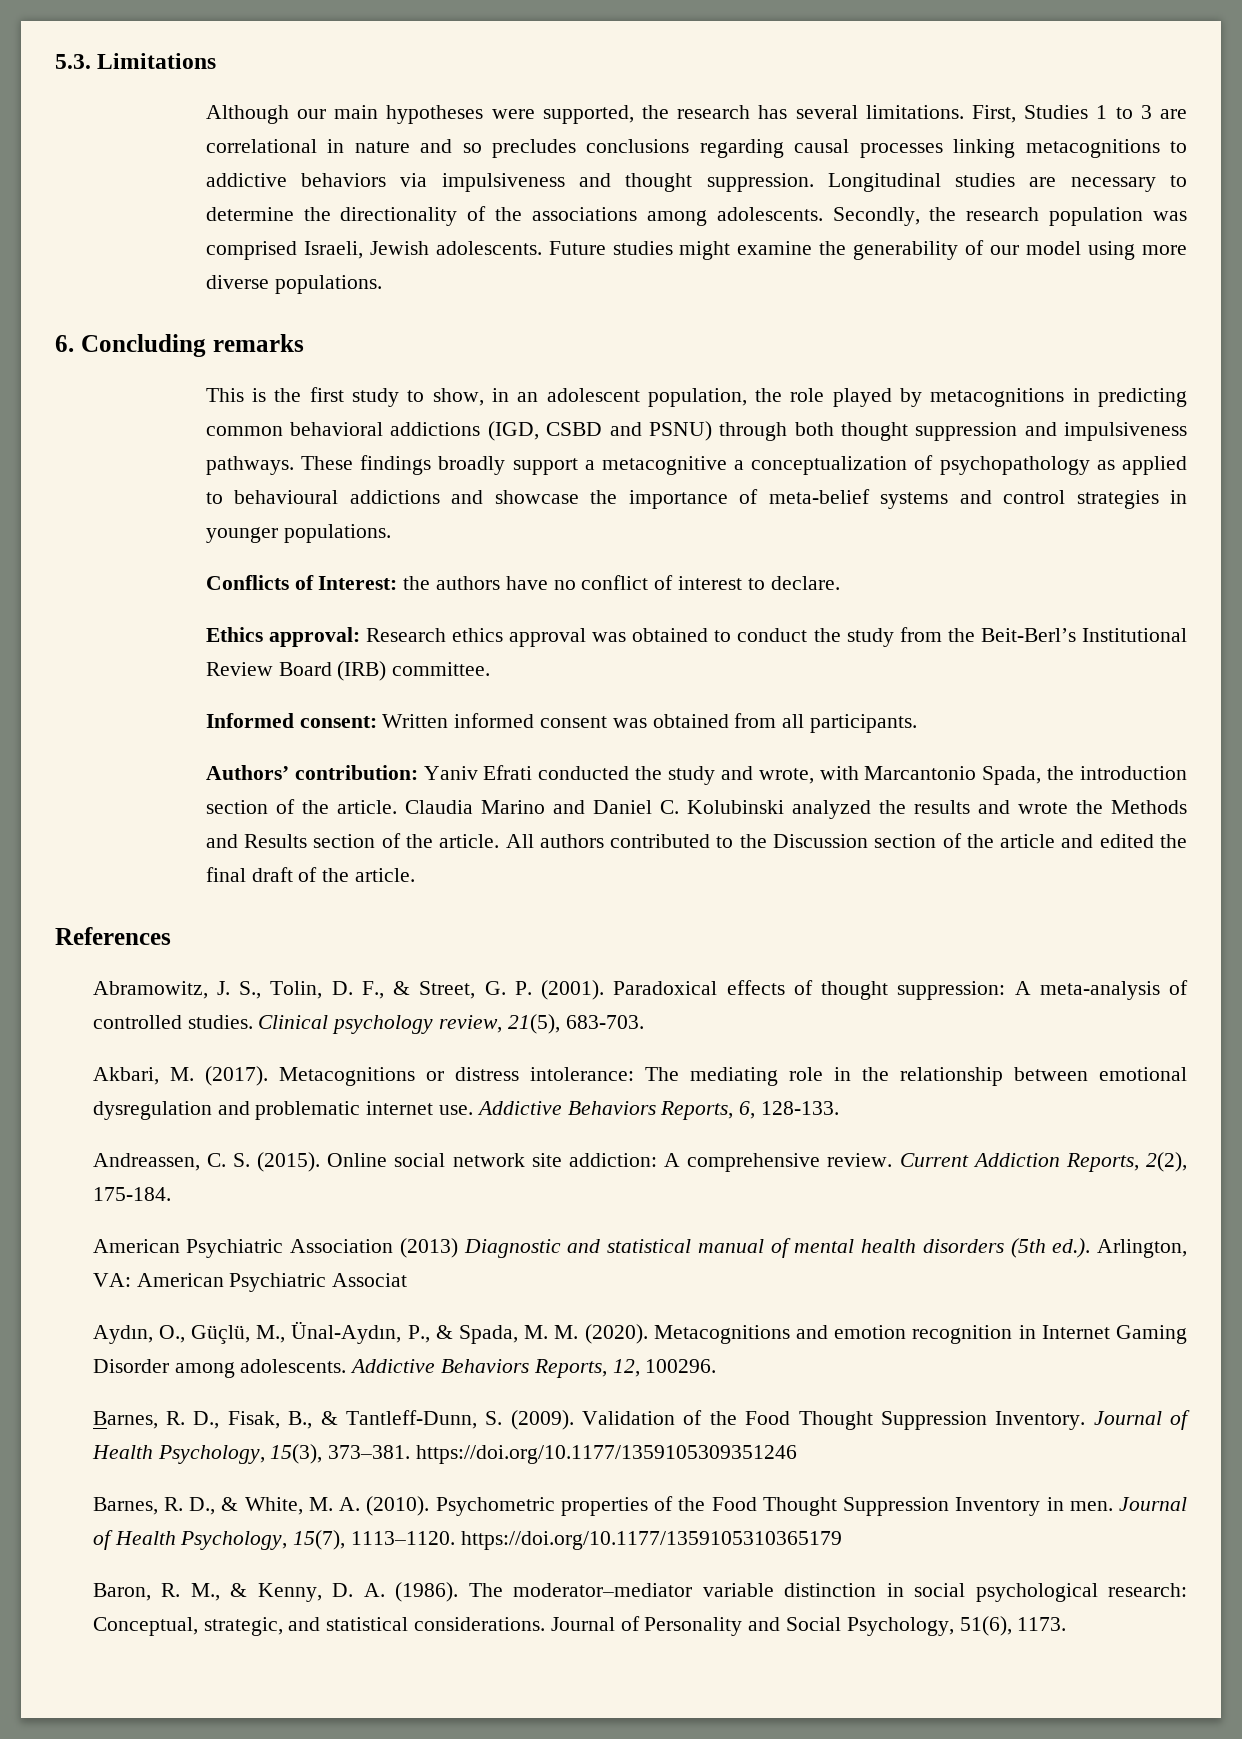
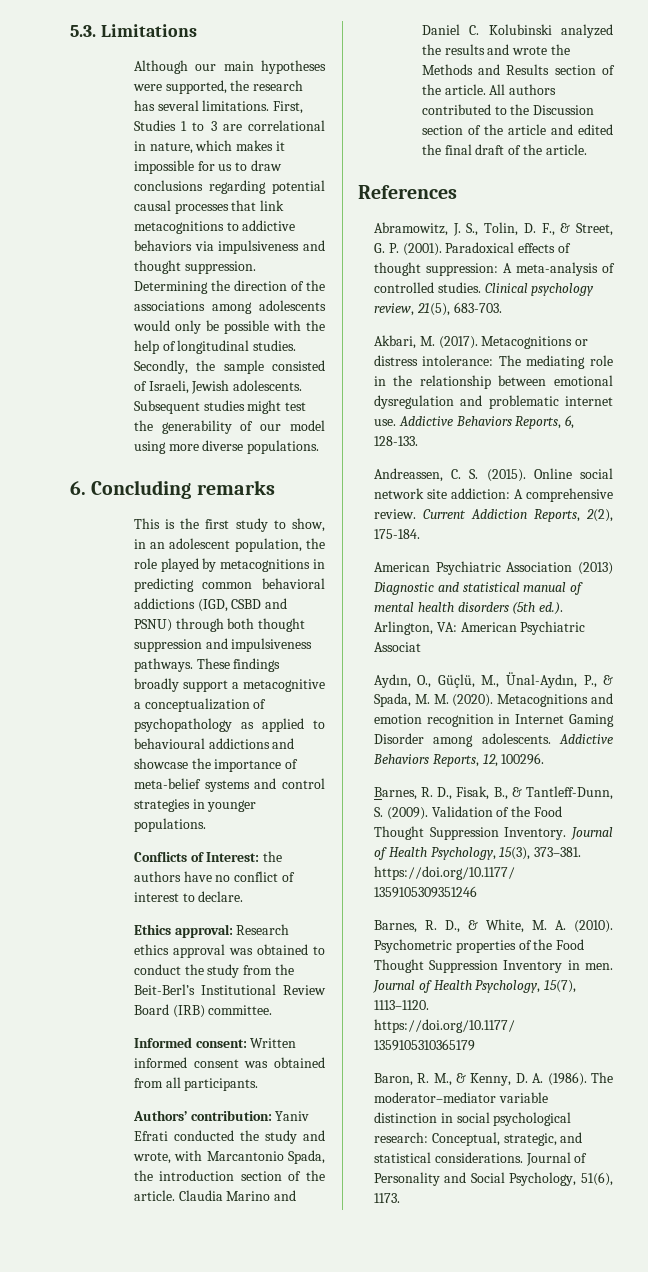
[354,139,576,158] nature and so precludes -> [149,140,285,154] [133,160,282,174] nature, which makes it impossible for us to draw
(784, 148) none -> [272,180,325,194] potential
[953,139,1016,158] linking -> [231,200,285,211] that link
[827,173,1187,192] [205,206,1187,226] [205,241,297,260] Longitudinal studies are necessary to determine the directionality of the associations among adolescents. Secondly, the research population was comprised -> [133,280,325,294] [133,300,326,314] [132,320,325,334] [133,340,297,354] [133,360,325,374] [133,381,147,391] Determining the direction of the associations among adolescents would only be possible with the help of longitudinal studies. Secondly, the sample consisted of
[548,241,606,255] Future -> [133,400,200,414] Subsequent
[737,241,813,255] examine -> [285,402,307,411] test

